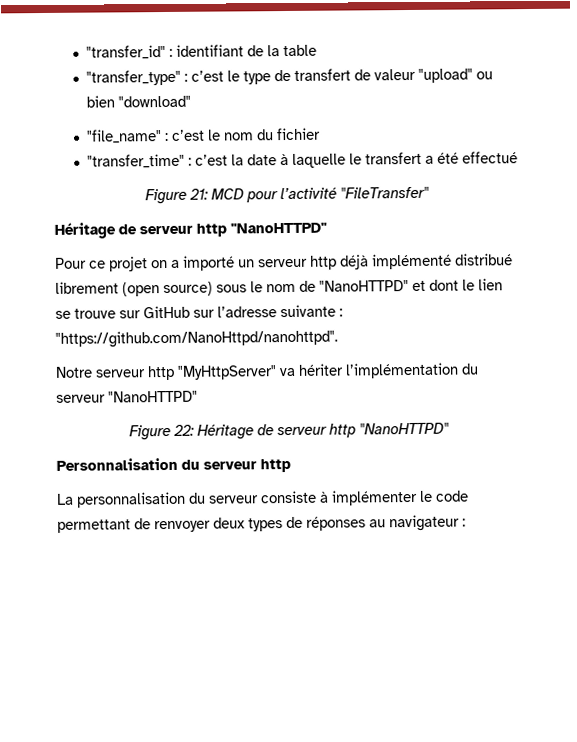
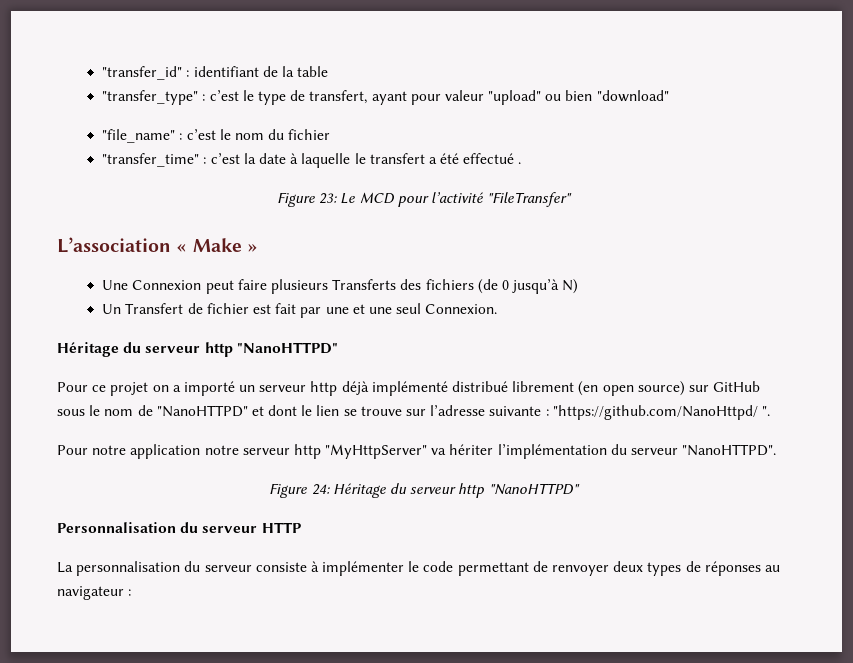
[293,68,371,81] transfert de -> [309,90,441,105] transfert, ayant pour
[145,188,208,205] // Figure 21: -> [518,162,522,164] [276,192,356,207] . // Figure 23: Le
[54,222,137,239] // Héritage de -> [57,237,258,253] [102,279,579,294] [102,303,498,318] [57,342,142,357] // L’association « Make » // Une Connexion peut faire plusieurs Transferts des fichiers (de 0 jusqu’à N) // Un Transfert de fichier est fait par une et une seul Connexion. // Héritage du
[122,281,213,297] (open source) -> [578,381,761,396] (en open source) sur GitHub
[143,305,215,319] GitHub sur -> (427, 412) none
[55,329,338,348] [55,366,93,378] "https://github.com/NanoHttpd/nanohttpd". // Notre -> [552,405,770,420] [57,444,239,459] "https://github.com/NanoHttpd/ ". // Pour notre application notre
[108,390,198,403] [129,424,274,441] "NanoHTTPD" // Figure 22: Héritage de -> [682,444,777,456] [269,483,407,498] "NanoHTTPD". // Figure 24: Héritage du
[260,458,291,473] http -> [261,522,301,533] HTTP

